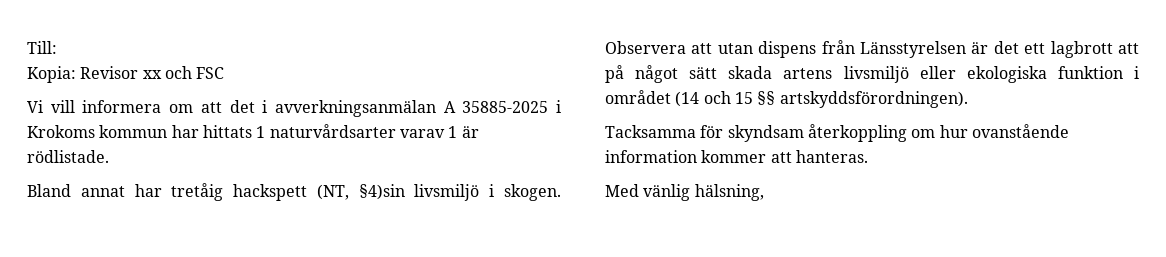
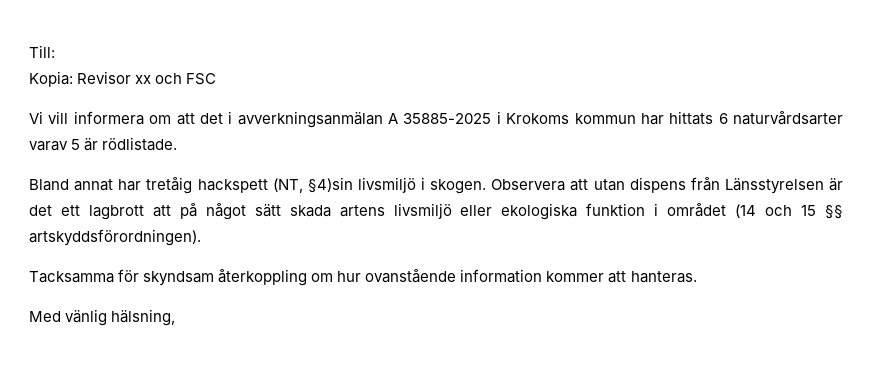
[256,126,266,138] 1 -> [718,113,728,124] 6
[448,126,458,138] 1 -> [71,139,81,150] 5

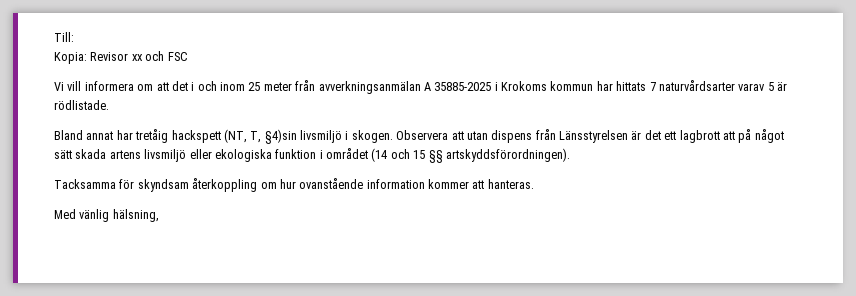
(233, 117) none -> [197,80,316,91] och inom 25 meter från
[718,113,728,124] 6 -> [649,82,656,91] 7
(303, 185) none -> [250,131,262,143] T,

